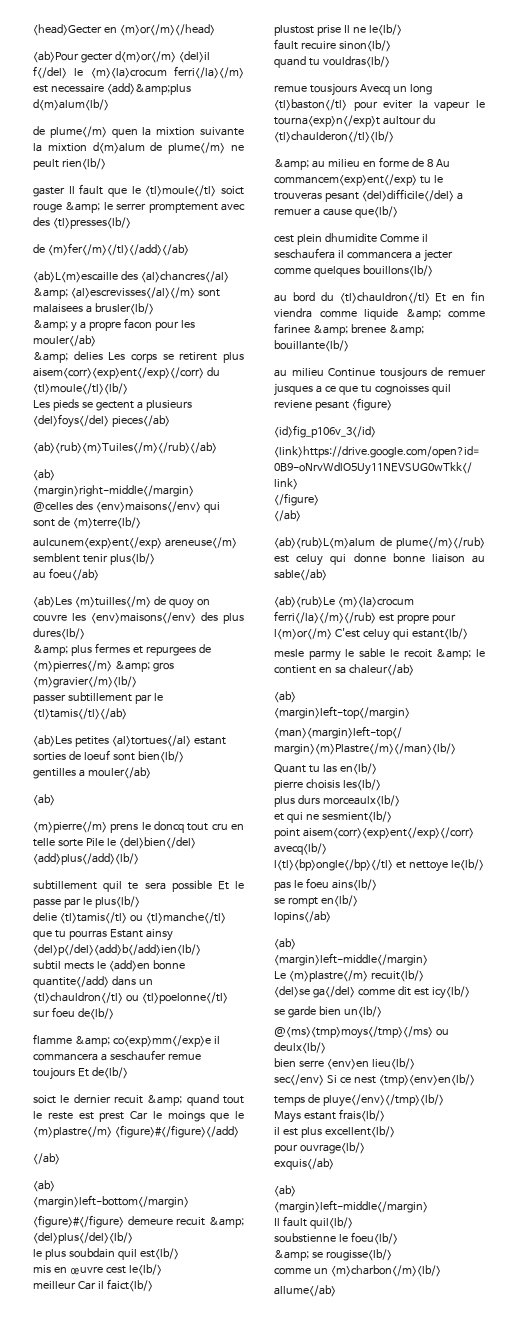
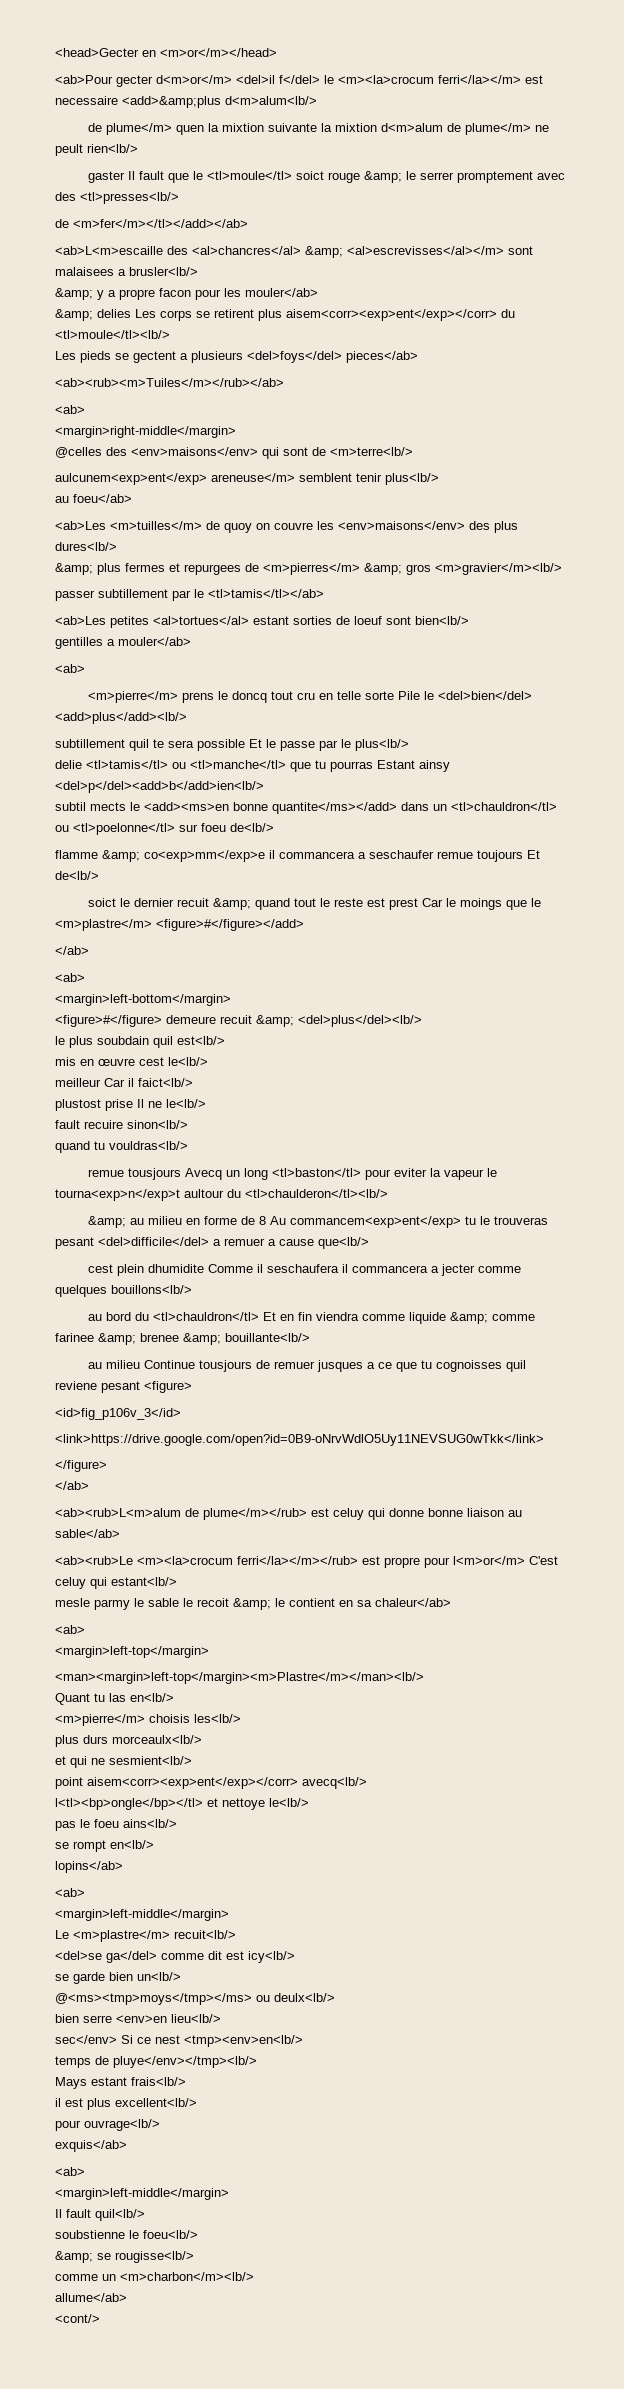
[108,960,185,972] [33,976,109,988] <add>en bonne quantite</add> -> [144,802,397,814] <add><ms>en bonne quantite</ms></add>
[274,780,303,791] pierre -> [55,1714,145,1726] <m>pierre</m>
(336, 1291) none -> [55,2314,100,2323] // <cont/>

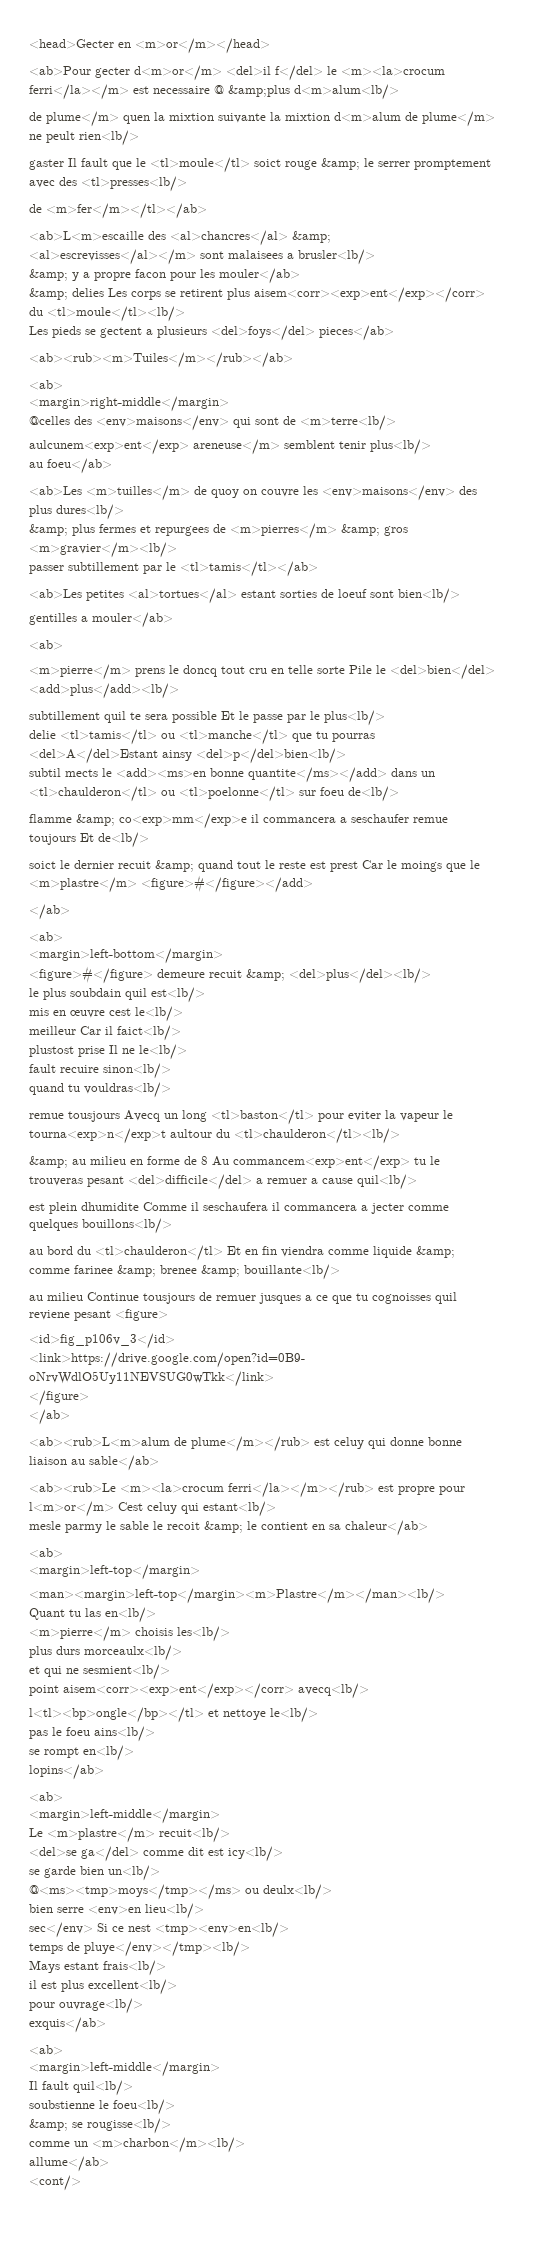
[122,96,221,108] <add>&amp;plus -> [214,85,290,97] @ &amp;plus
[73,219,248,228] <m>fer</m></tl></add></ab> -> [46,203,207,219] <m>fer</m></tl></ab>
[377,760,450,772] [55,781,264,793] Estant ainsy <del>p</del><add>b</add>ien<lb/> -> [29,748,346,764] <del>A</del>Estant ainsy <del>p</del>bien<lb/>
[451,802,557,811] <tl>chauldron</tl> -> [29,786,157,802] <tl>chaulderon</tl>
[318,1237,369,1249] [88,1264,114,1273] que<lb/> // cest -> [357,1174,417,1190] [29,1203,45,1211] quil<lb/> // est
[153,1312,260,1321] <tl>chauldron</tl> -> [95,1245,223,1261] <tl>chaulderon</tl>
[529,1556,558,1565] C'est -> [118,1502,143,1511] Cest

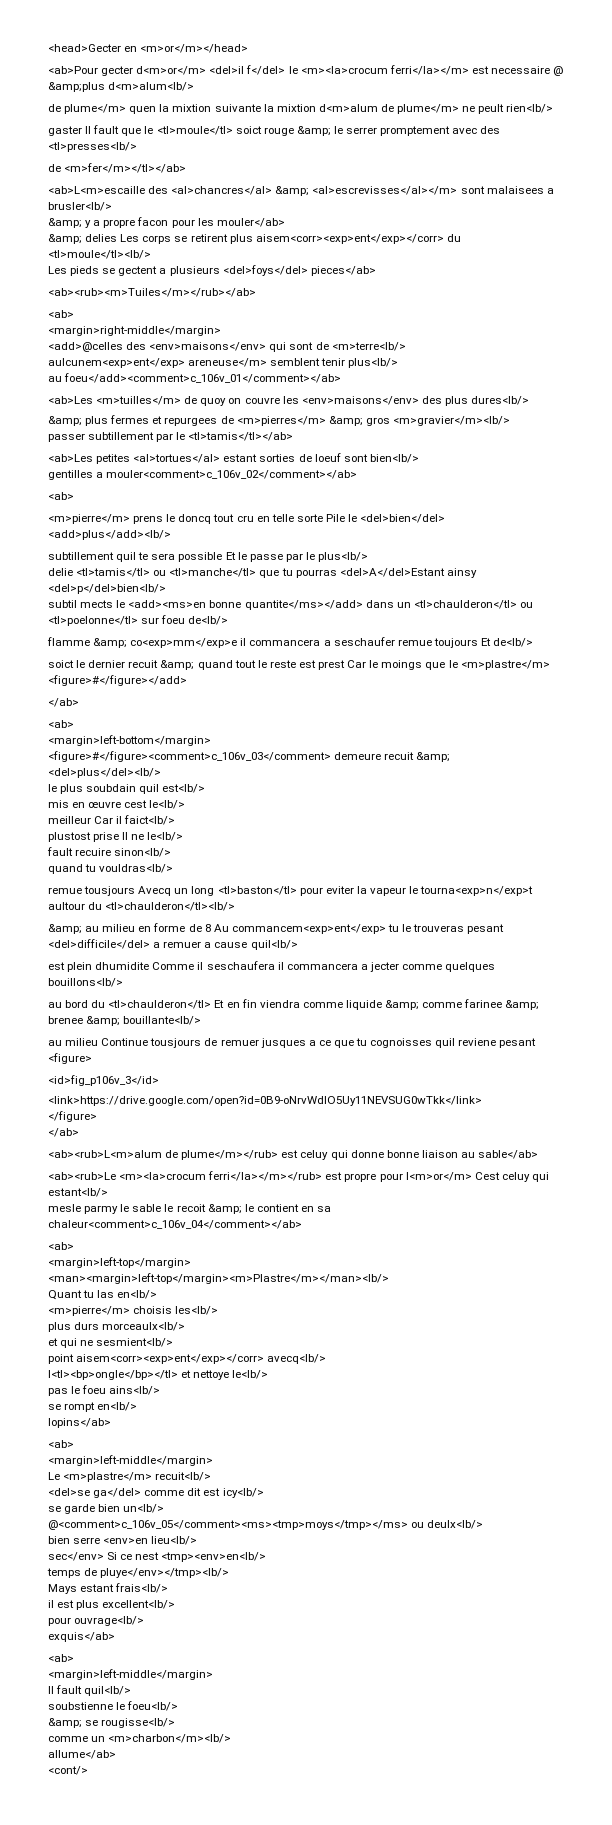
[29,416,70,425] @celles -> [48,342,123,352] <add>@celles
[47,458,112,474] foeu</ab> -> [64,373,342,383] foeu</add><comment>c_106v_01</comment></ab>
[92,612,173,628] mouler</ab> -> [106,470,358,479] mouler<comment>c_106v_02</comment></ab>
[29,966,153,984] <figure>#</figure> -> [48,751,331,762] <figure>#</figure><comment>c_106v_03</comment>
[345,1520,428,1536] chaleur</ab> -> [48,1220,302,1229] chaleur<comment>c_106v_04</comment></ab>
[29,1884,241,1900] @<ms><tmp>moys</tmp></ms> -> [48,1520,408,1530] @<comment>c_106v_05</comment><ms><tmp>moys</tmp></ms>

